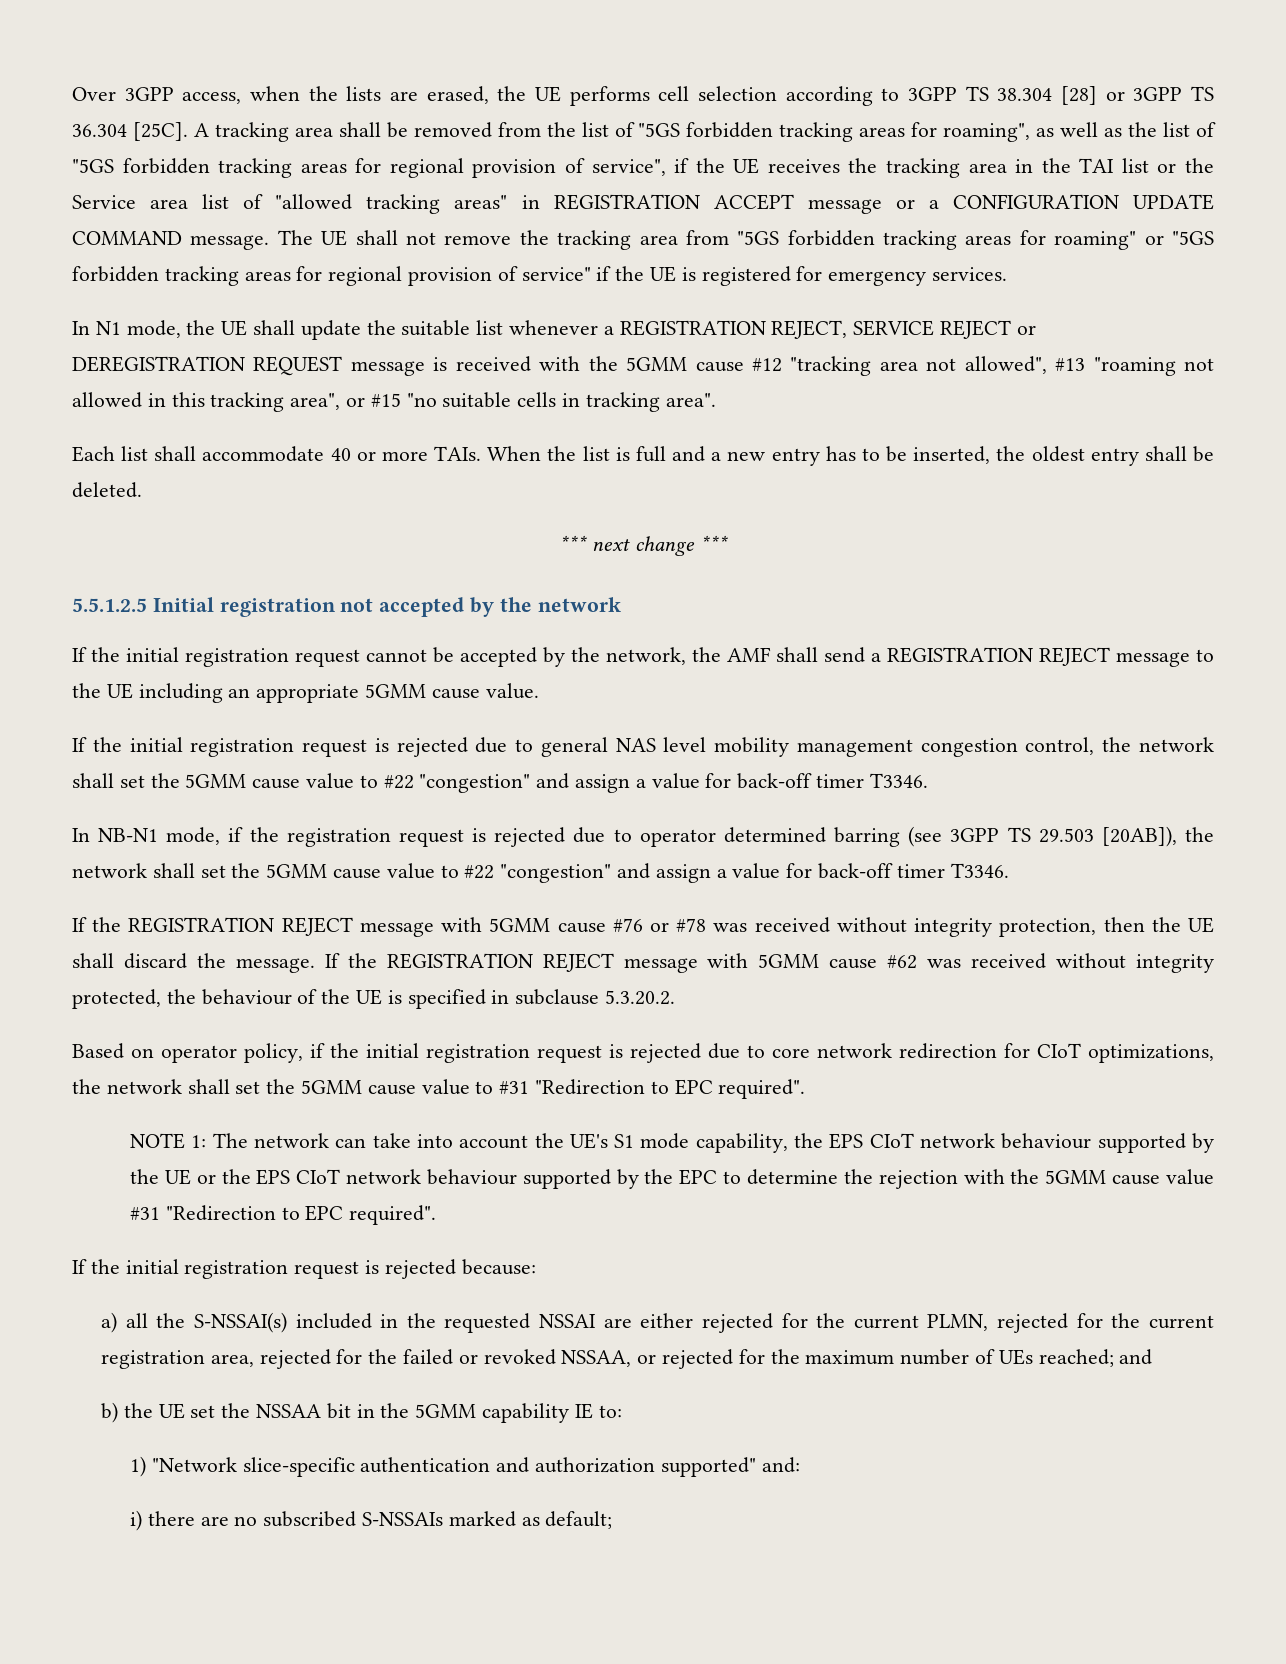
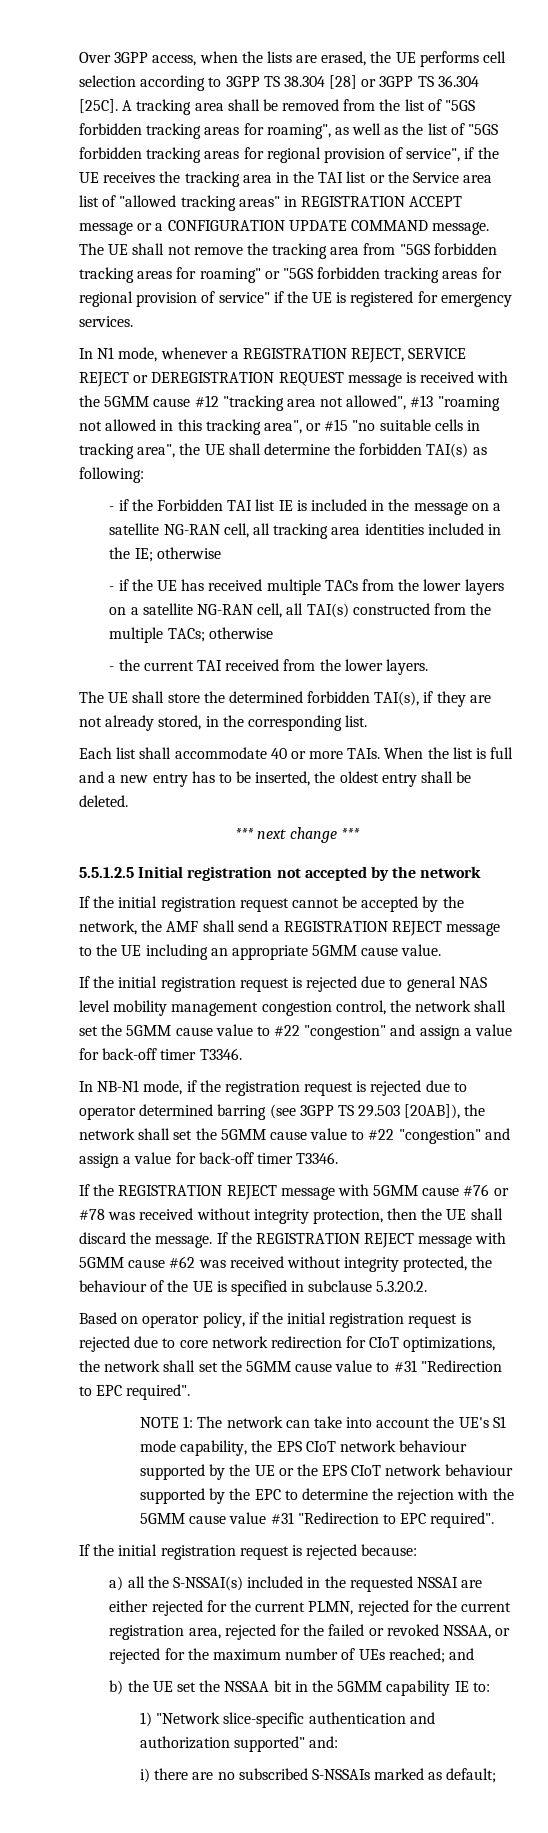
[186,320,504,340] the UE shall update the suitable list -> (158, 354) none
[665,393,716,407] area". -> [137,443,487,458] [79,467,144,483] [109,499,501,515] [109,523,501,539] [109,547,221,562] [109,579,504,595] [109,603,492,618] [109,627,273,643] [109,659,428,675] [79,691,491,707] [79,715,368,731] area", the UE shall determine the forbidden TAI(s) as following: // - if the Forbidden TAI list IE is included in the message on a satellite NG-RAN cell, all tracking area identities included in the IE; otherwise // - if the UE has received multiple TACs from the lower layers on a satellite NG-RAN cell, all TAI(s) constructed from the multiple TACs; otherwise // - the current TAI received from the lower layers. // The UE shall store the determined forbidden TAI(s), if they are not already stored, in the corresponding list.

